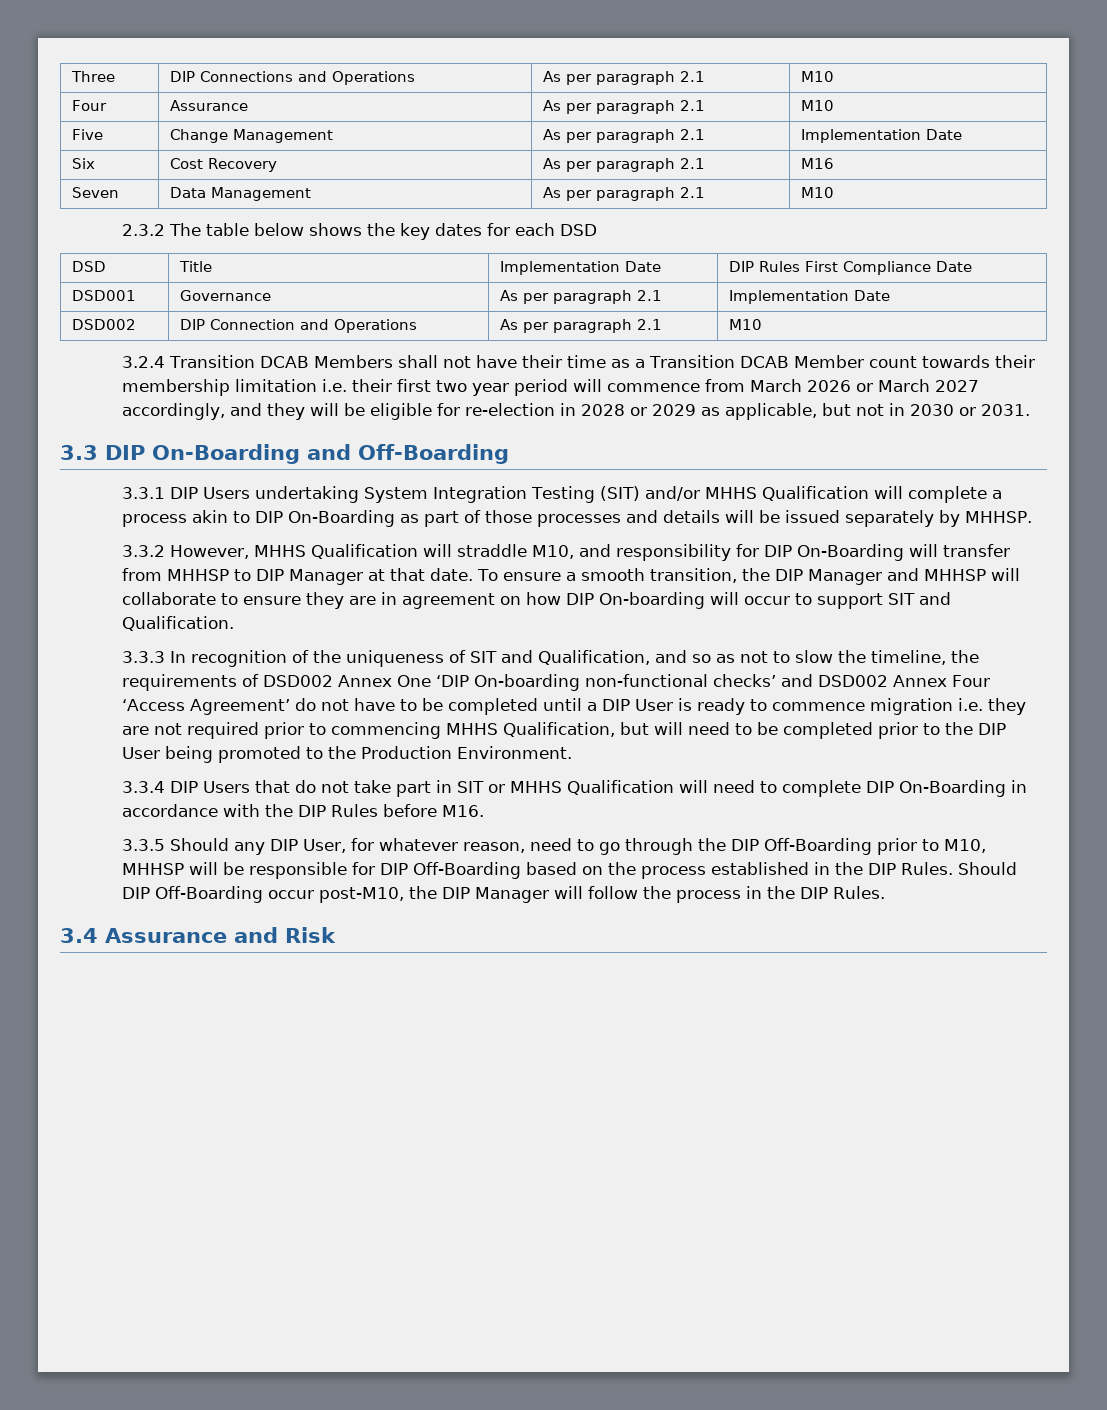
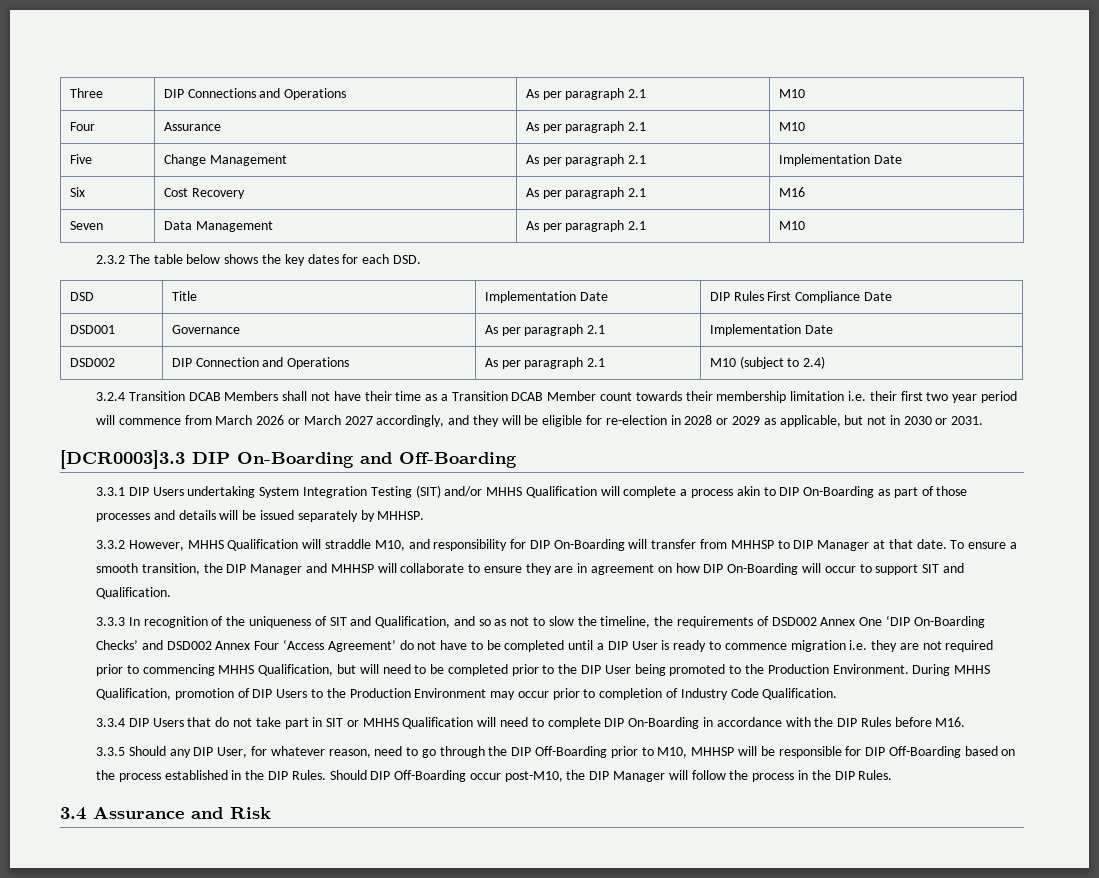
[559,224,597,236] DSD -> [392,255,421,264] DSD.
(762, 324) none -> [739,356,826,369] (subject to 2.4)
[60,445,98,460] 3.3 -> [60,450,185,469] [DCR0003]3.3
[598,592,705,609] On-boarding -> [727,563,799,575] On-Boarding
[473,674,776,691] On-boarding non-functional checks’ -> [913,616,985,628] [96,640,139,650] On-Boarding Checks’
(572, 752) none -> [912,664,991,676] [96,688,838,700] During MHHS Qualification, promotion of DIP Users to the Production Environment may occur prior to completion of Industry Code Qualification.

